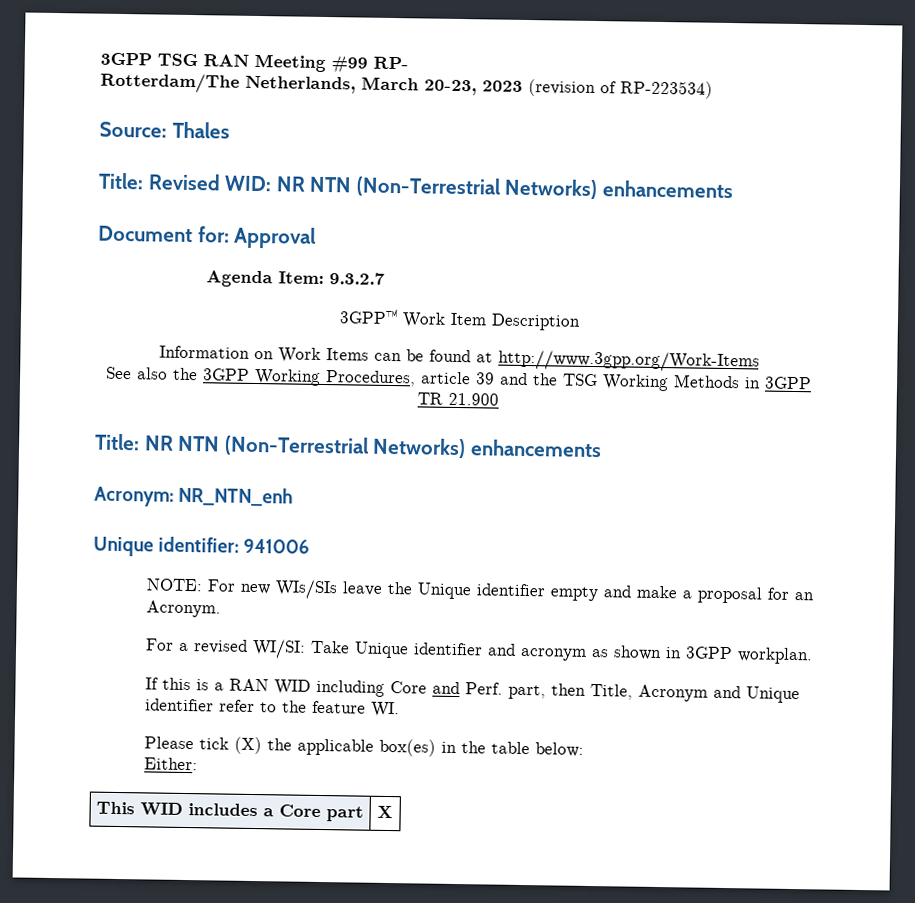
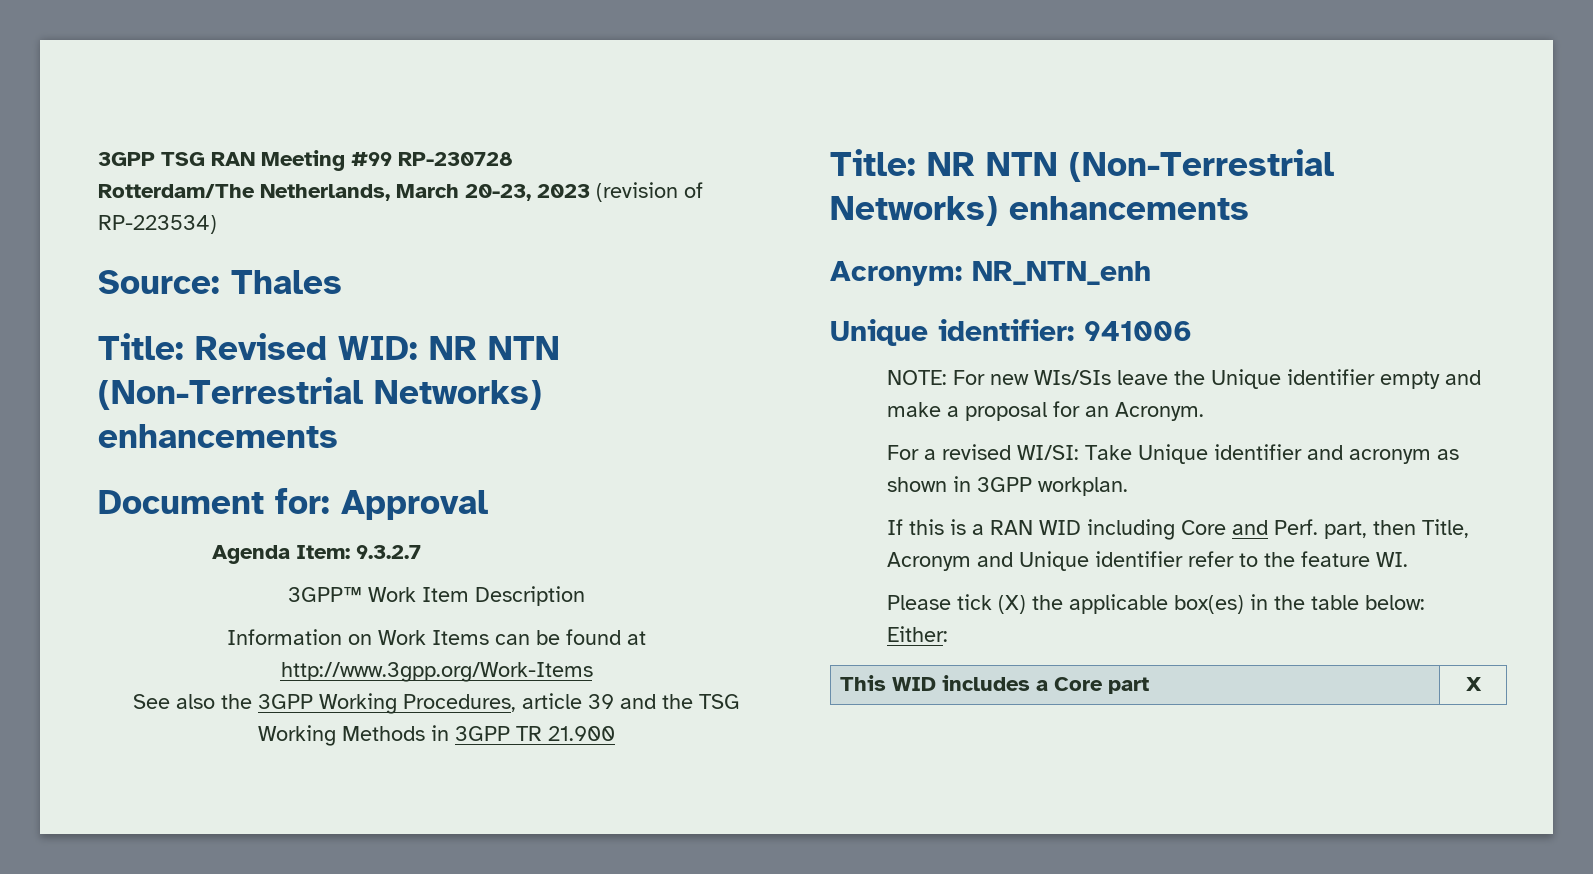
[373,56,409,70] RP- -> [398,152,513,166] RP-230728

